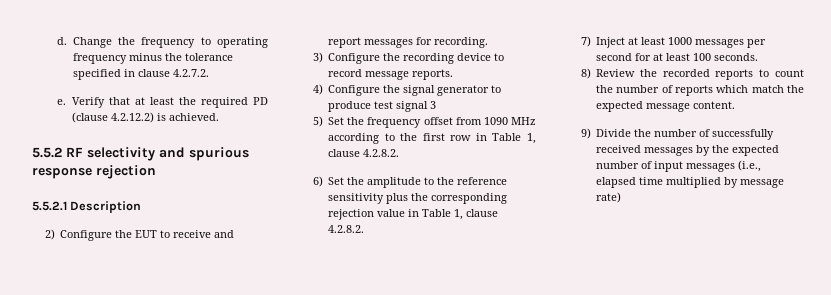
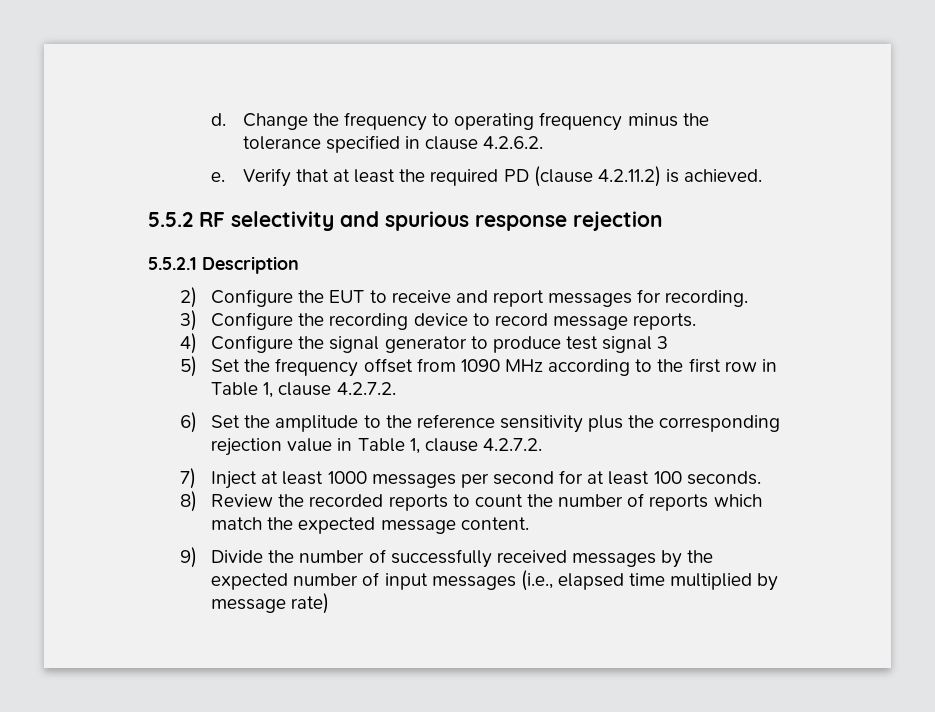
[172,69,209,77] 4.2.7.2. -> [483,136,544,149] 4.2.6.2.
[110,112,154,123] 4.2.12.2) -> [597,166,661,187] 4.2.11.2)
[363,149,400,157] 4.2.8.2. -> [336,382,396,395] 4.2.7.2.
[328,225,365,233] 4.2.8.2. -> [482,438,542,451] 4.2.7.2.

